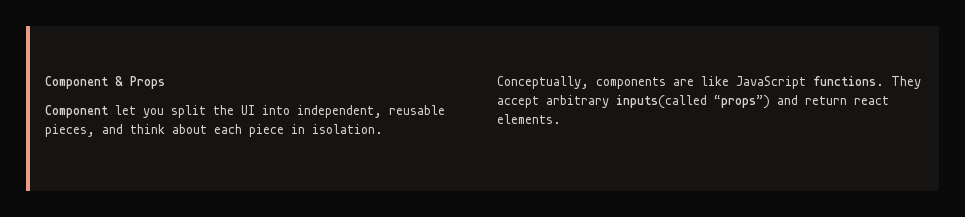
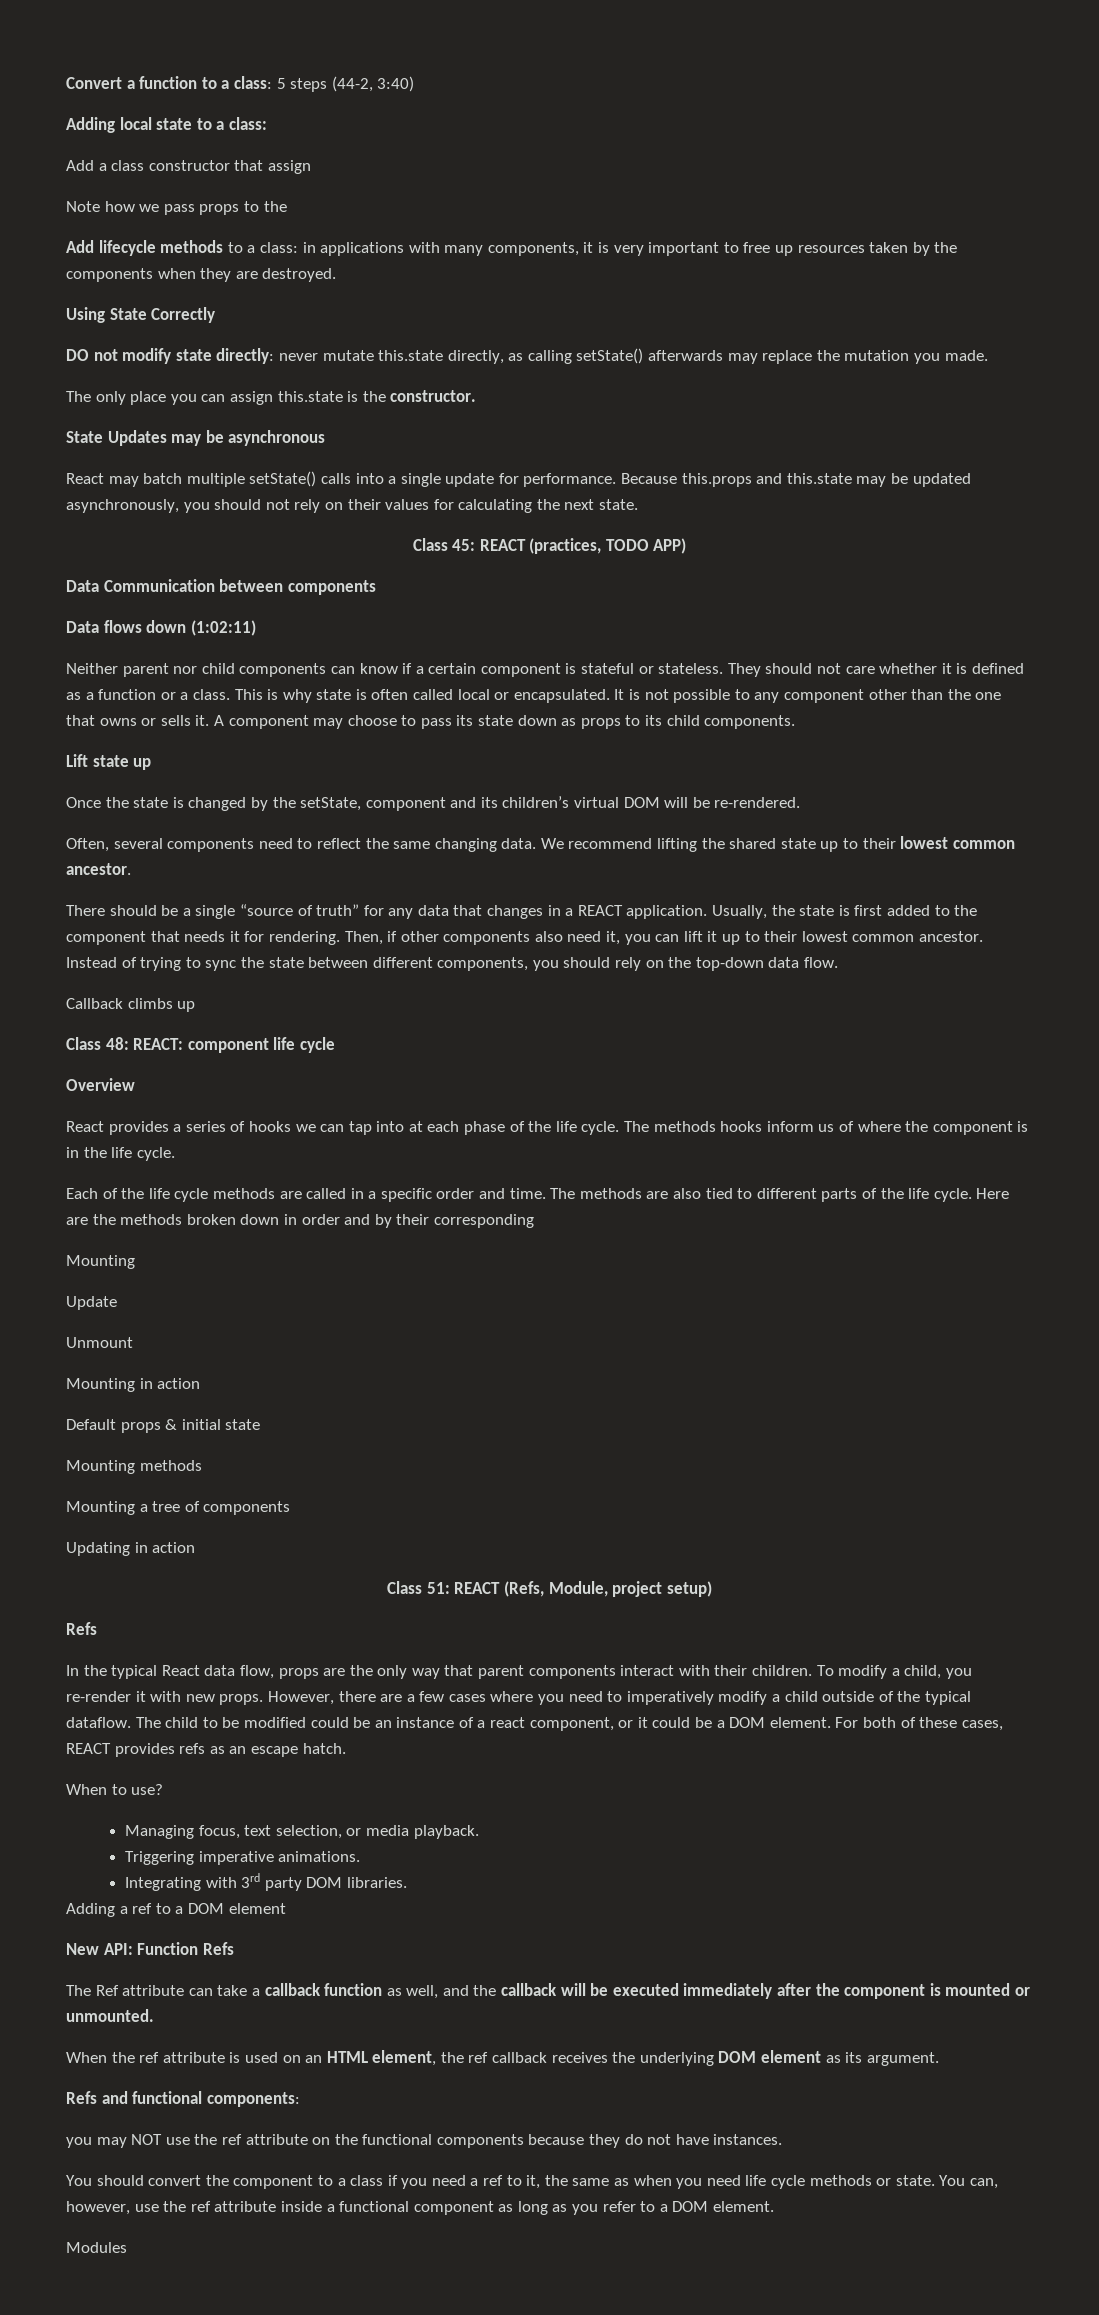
[45,76,165,89] [45,105,445,118] [45,124,383,137] [497,76,921,89] [497,95,889,109] [497,114,561,124] Component & Props // Component let you split the UI into independent, reusable pieces, and think about each piece in isolation. Conceptually, components are like JavaScript functions. They accept arbitrary inputs(called “props”) and return react elements. -> [66,76,415,92] [66,117,267,133] [66,160,311,174] [66,201,287,215] [66,240,958,256] [66,268,337,282] [66,307,216,323] [66,348,988,364] [66,390,477,405] [66,430,326,446] [66,471,971,487] [66,499,639,513] [412,538,687,554] [66,579,376,595] [66,620,256,636] [66,663,1024,677] [66,689,1002,703] [66,715,796,729] [66,754,152,770] [66,796,801,811] [66,836,1015,852] [66,863,131,875] [66,904,978,919] [66,931,983,945] [66,957,839,971] [66,998,196,1012] [66,1037,335,1053] [66,1078,135,1091] [66,1121,1029,1135] [66,1147,175,1161] [66,1188,1010,1202] [66,1214,534,1228] [66,1255,135,1269] [66,1296,117,1310] [66,1337,133,1348] [66,1378,201,1392] [66,1419,261,1433] [66,1460,202,1474] [66,1501,291,1515] [66,1542,196,1556] [387,1581,712,1597] [66,1622,97,1635] [66,1665,972,1679] [66,1691,971,1705] [66,1717,1003,1731] [66,1743,346,1757] [66,1784,164,1795] [125,1825,479,1839] [125,1851,361,1865] [125,1873,408,1891] [66,1903,286,1917] [66,1942,234,1955] [66,1983,1030,1999] [66,2009,154,2022] [66,2050,939,2066] [66,2091,300,2107] [66,2134,783,2148] [66,2175,998,2189] [66,2201,775,2215] [66,2242,127,2253] Convert a function to a class: 5 steps (44-2, 3:40) // Adding local state to a class: // Add a class constructor that assign // Note how we pass props to the // Add lifecycle methods to a class: in applications with many components, it is very important to free up resources taken by the components when they are destroyed. // Using State Correctly // DO not modify state directly: never mutate this.state directly, as calling setState() afterwards may replace the mutation you made. // The only place you can assign this.state is the constructor. // State Updates may be asynchronous // React may batch multiple setState() calls into a single update for performance. Because this.props and this.state may be updated asynchronously, you should not rely on their values for calculating the next state. // Class 45: REACT (practices, TODO APP) // Data Communication between components // Data flows down (1:02:11) // Neither parent nor child components can know if a certain component is stateful or stateless. They should not care whether it is defined as a function or a class. This is why state is often called local or encapsulated. It is not possible to any component other than the one that owns or sells it. A component may choose to pass its state down as props to its child components. // Lift state up // Once the state is changed by the setState, component and its children’s virtual DOM will be re-rendered. // Often, several components need to reflect the same changing data. We recommend lifting the shared state up to their lowest common ancestor. // There should be a single “source of truth” for any data that changes in a REACT application. Usually, the state is first added to the component that needs it for rendering. Then, if other components also need it, you can lift it up to their lowest common ancestor. Instead of trying to sync the state between different components, you should rely on the top-down data flow. // Callback climbs up // Class 48: REACT: component life cycle // Overview // React provides a series of hooks we can tap into at each phase of the life cycle. The methods hooks inform us of where the component is in the life cycle. // Each of the life cycle methods are called in a specific order and time. The methods are also tied to different parts of the life cycle. Here are the methods broken down in order and by their corresponding // Mounting // Update // Unmount // Mounting in action // Default props & initial state // Mounting methods // Mounting a tree of components // Updating in action // Class 51: REACT (Refs, Module, project setup) // Refs // In the typical React data flow, props are the only way that parent components interact with their children. To modify a child, you re-render it with new props. However, there are a few cases where you need to imperatively modify a child outside of the typical dataflow. The child to be modified could be an instance of a react component, or it could be a DOM element. For both of these cases, REACT provides refs as an escape hatch. // When to use? // Managing focus, text selection, or media playback. // Triggering imperative animations. // Integrating with 3rd party DOM libraries. // Adding a ref to a DOM element // New API: Function Refs // The Ref attribute can take a callback function as well, and the callback will be executed immediately after the component is mounted or unmounted. // When the ref attribute is used on an HTML element, the ref callback receives the underlying DOM element as its argument. // Refs and functional components: // you may NOT use the ref attribute on the functional components because they do not have instances. // You should convert the component to a class if you need a ref to it, the same as when you need life cycle methods or state. You can, however, use the ref attribute inside a functional component as long as you refer to a DOM element. // Modules

